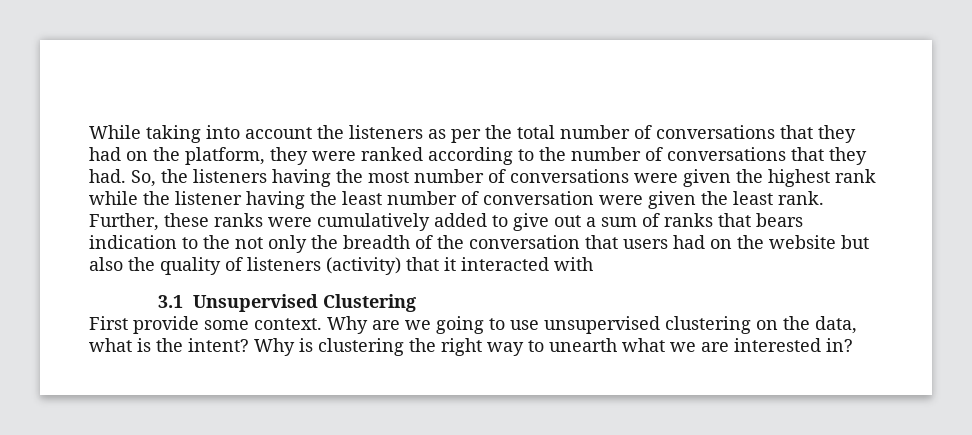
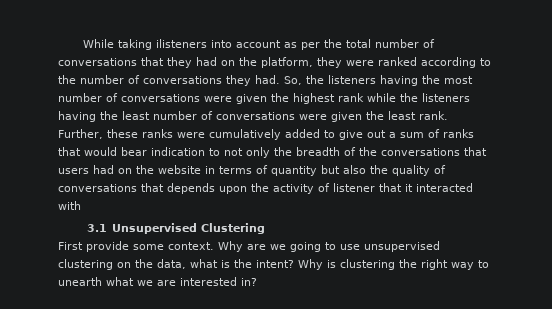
(201, 134) none -> [155,39,207,48] ilisteners
[317,125,423,139] the listeners -> (281, 44) none
[791,147,824,161] that -> (222, 80) none
[175,191,242,205] listener -> [422,93,470,102] listeners
[483,191,594,205] conversation -> [216,112,295,120] conversations
[756,213,803,227] bears -> [84,147,147,156] would bear
[203,235,230,249] the -> (220, 152) none
[469,235,580,249] conversation -> [381,148,460,156] conversations
(836, 242) none -> [205,165,317,176] in terms of quantity
[247,257,401,275] listeners (activity) -> [58,183,375,194] conversations that depends upon the activity of listener

